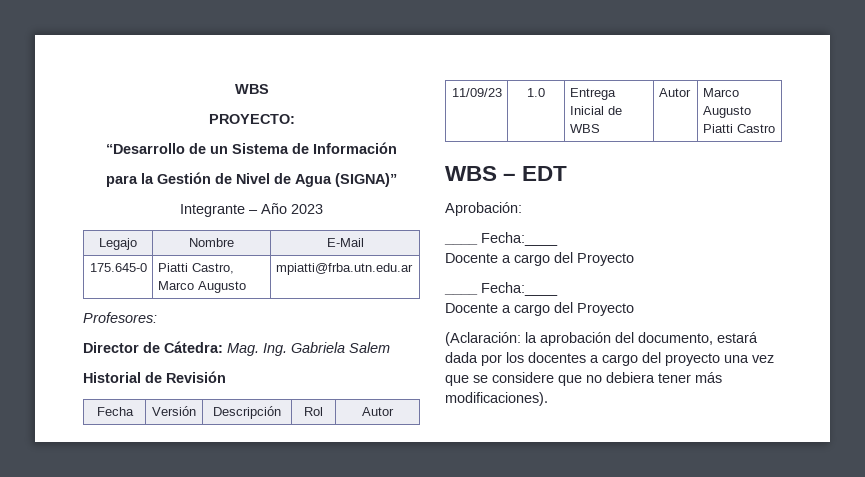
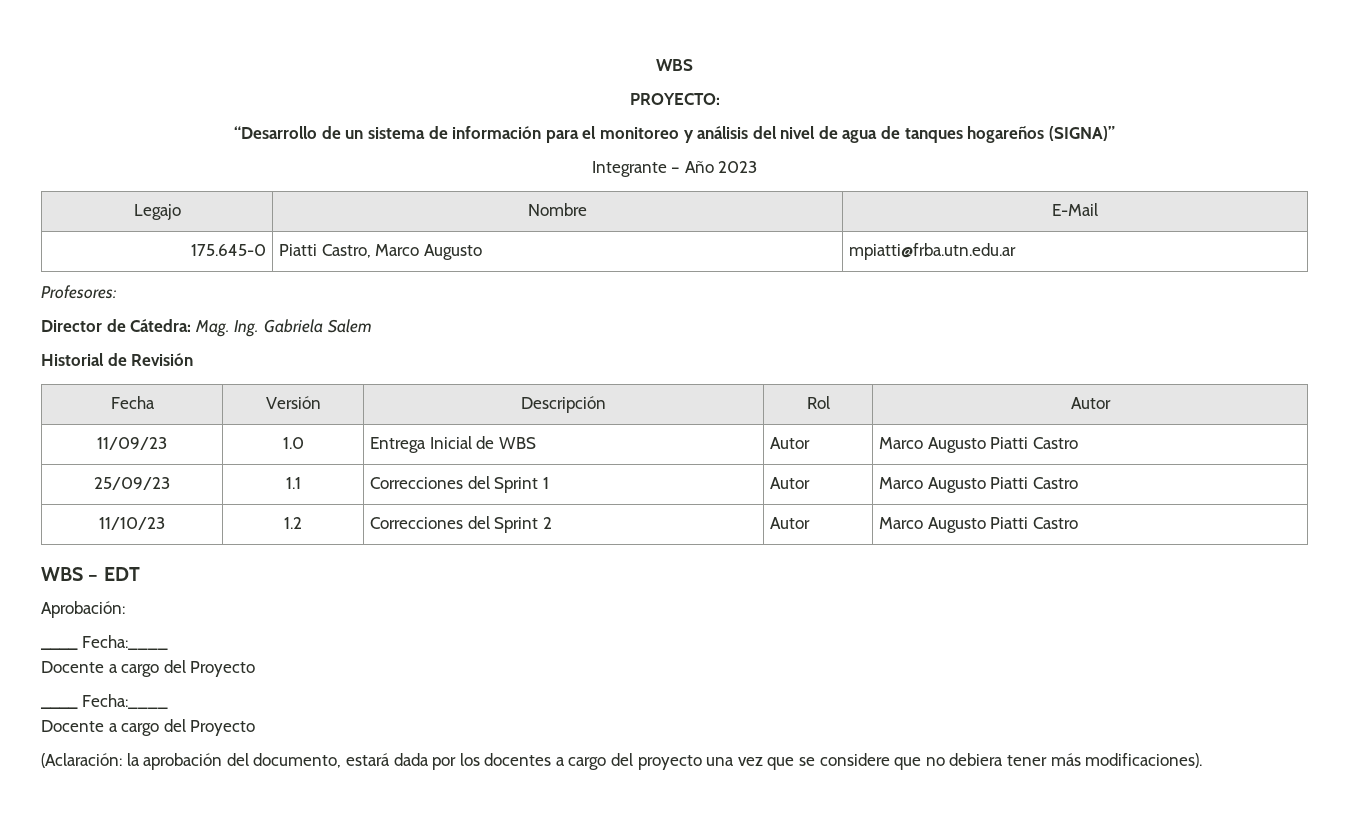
[232,142,397,154] [106,172,332,187] Sistema de Información // para la Gestión de Nivel de Agua -> [367,126,1045,143] sistema de información para el monitoreo y análisis del nivel de agua de tanques hogareños
(775, 128) none -> [94,477,170,490] [285,477,301,489] [370,476,549,493] [770,477,811,489] [879,477,1078,493] [99,517,165,530] [284,517,302,529] [370,516,552,533] [770,517,811,529] [879,517,1078,533] // 25/09/23 | 1.1 | Correcciones del Sprint 1 | Autor | Marco Augusto Piatti Castro // 11/10/23 | 1.2 | Correcciones del Sprint 2 | Autor | Marco Augusto Piatti Castro

